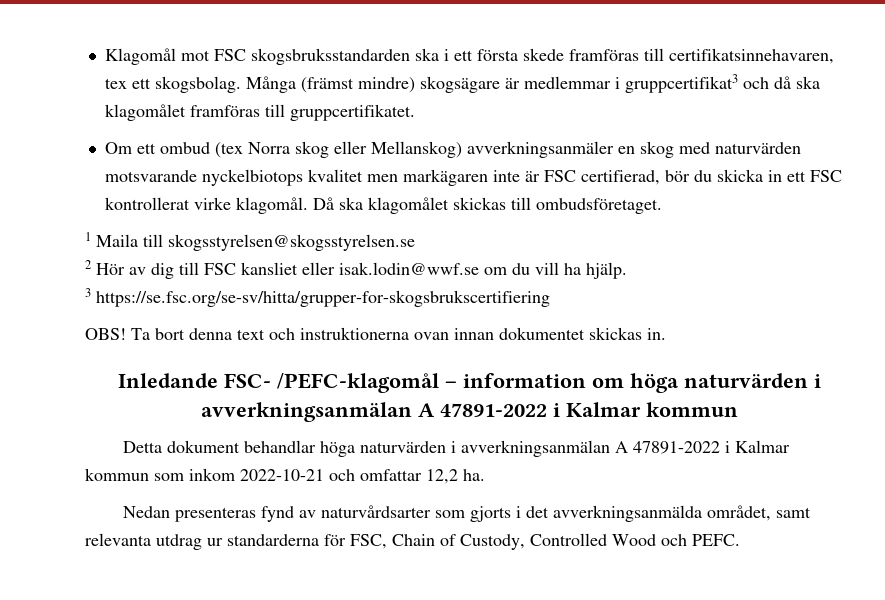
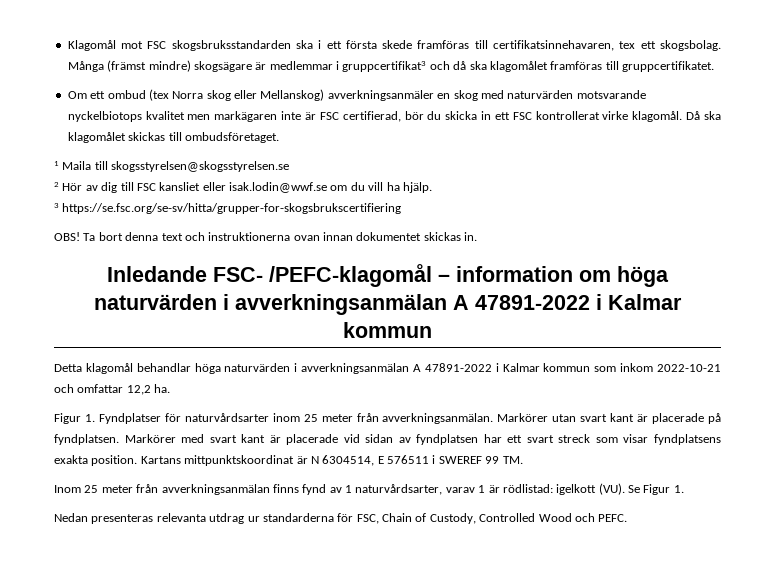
[166,440,240,453] dokument -> [85,363,133,374] klagomål
[122,505,811,522] Nedan presenteras fynd av naturvårdsarter som gjorts i det avverkningsanmälda området, samt -> [54,413,721,424] [54,434,721,445] [54,455,523,466] [54,483,684,495] [54,513,154,524] Figur 1. Fyndplatser för naturvårdsarter inom 25 meter från avverkningsanmälan. Markörer utan svart kant är placerade på fyndplatsen. Markörer med svart kant är placerade vid sidan av fyndplatsen har ett svart streck som visar fyndplatsens exakta position. Kartans mittpunktskoordinat är N 6304514, E 576511 i SWEREF 99 TM. // Inom 25 meter från avverkningsanmälan finns fynd av 1 naturvårdsarter, varav 1 är rödlistad: igelkott (VU). Se Figur 1. // Nedan presenteras

